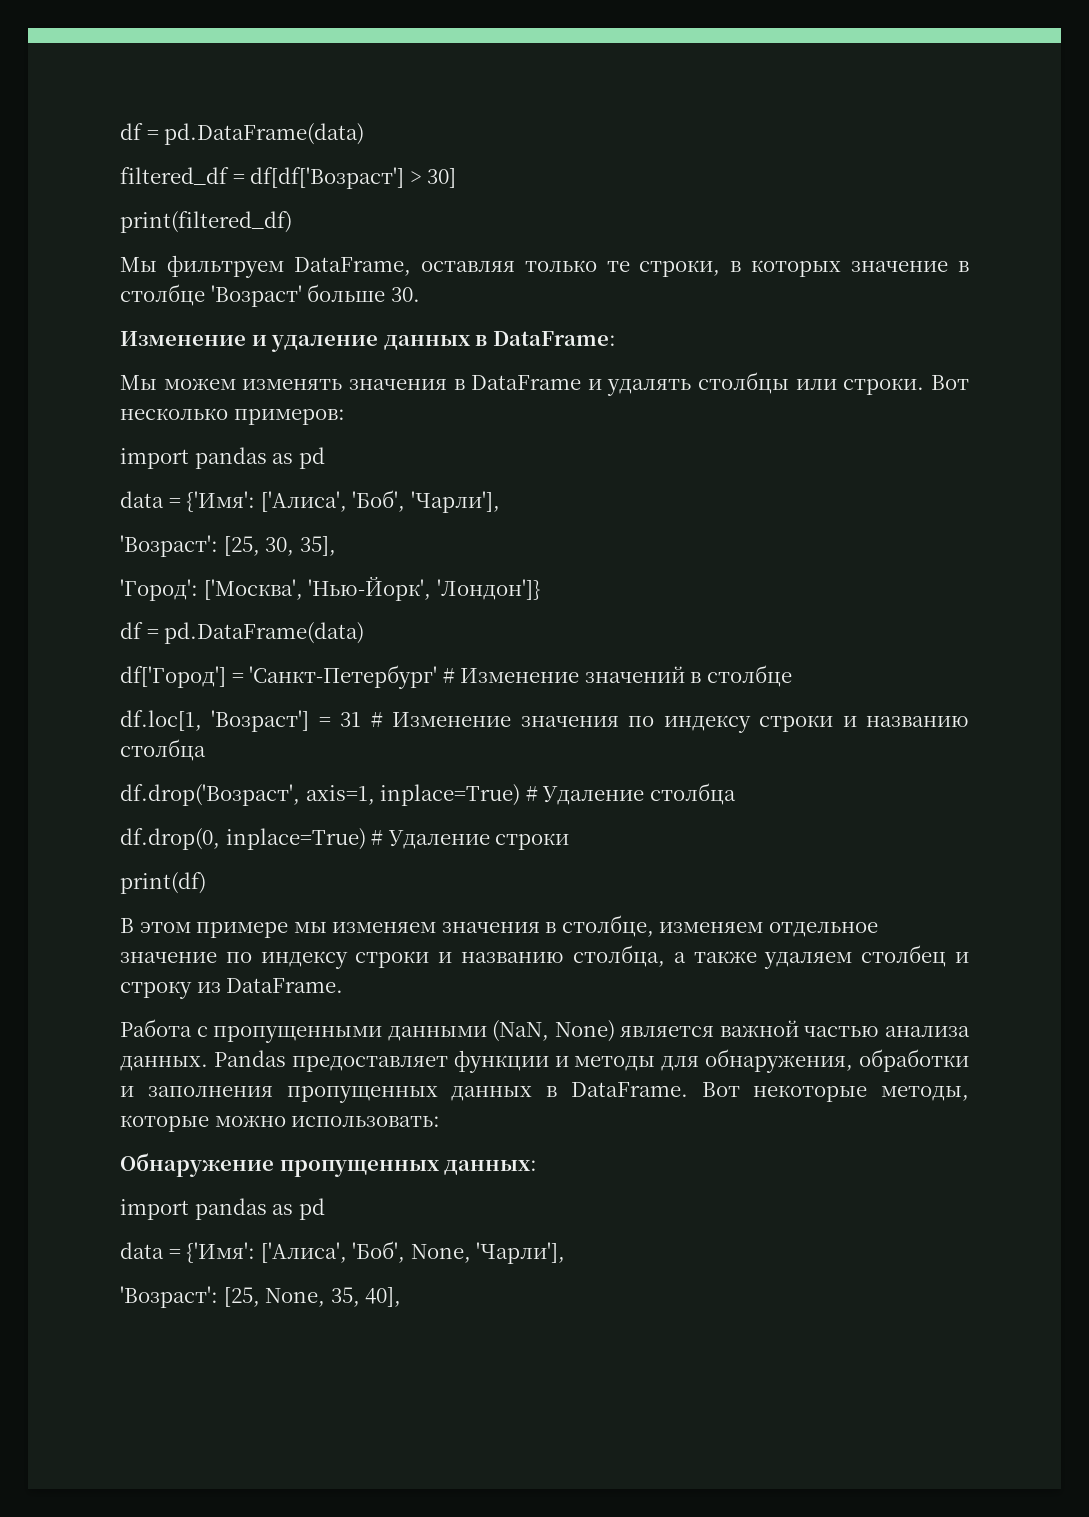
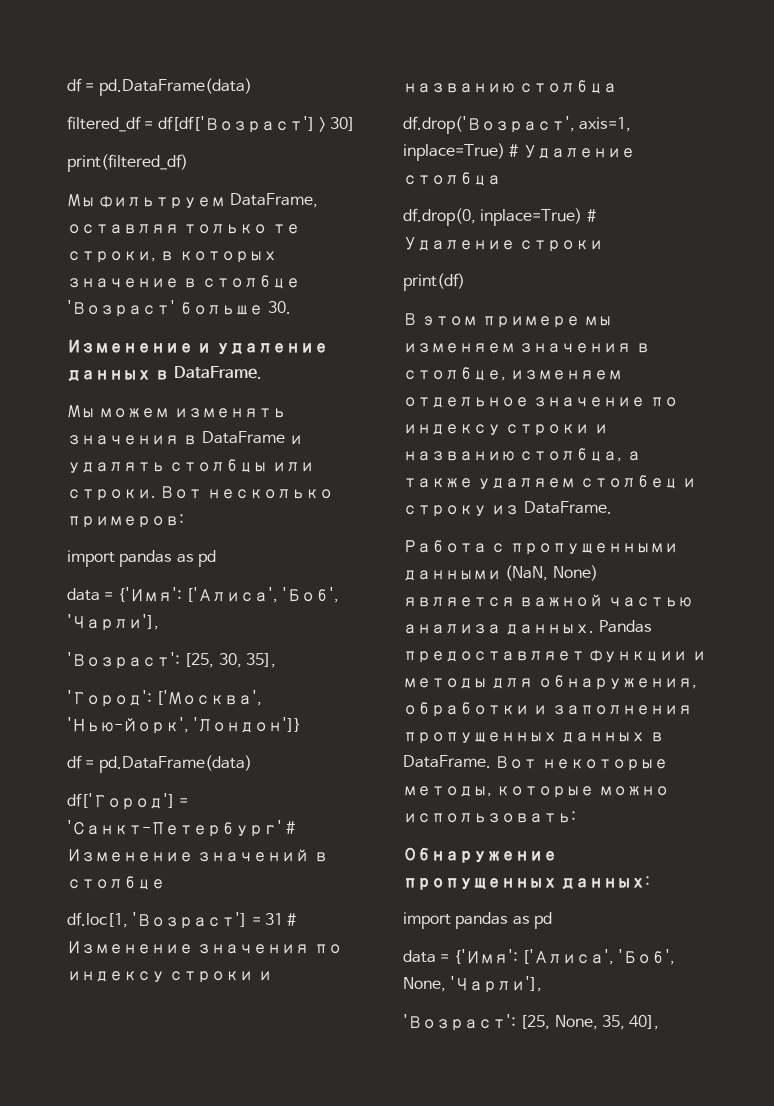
[492,331,616,346] DataFrame: -> [173,366,262,379] DataFrame.

